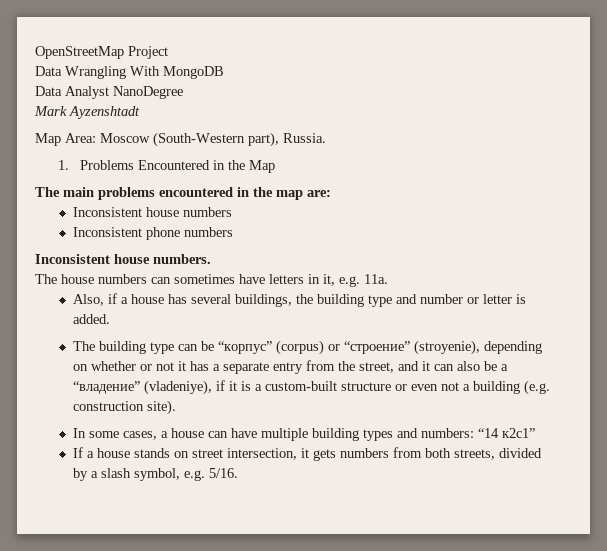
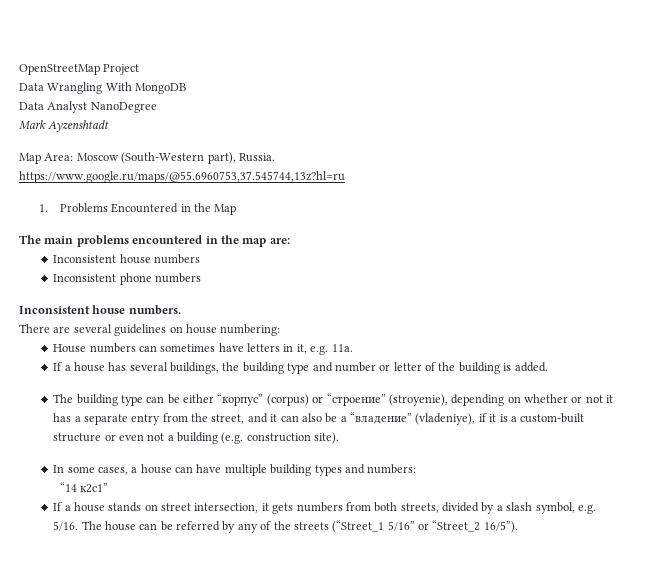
(326, 138) none -> [19,171,345,183] // https://www.google.ru/maps/@55.6960753,37.545744,13z?hl=ru
[35,274,94,284] The house -> [19,324,281,336] [53,344,87,353] There are several guidelines on house numbering: // House
[73,293,118,306] Also, if -> [53,362,63,371] If
(513, 299) none -> [425,362,500,374] of the building
(215, 346) none -> [183,394,215,403] either
(475, 433) none -> (417, 469) //
(239, 473) none -> [81,520,518,533] The house can be referred by any of the streets (“Street_1 5/16” or “Street_2 16/5”).

